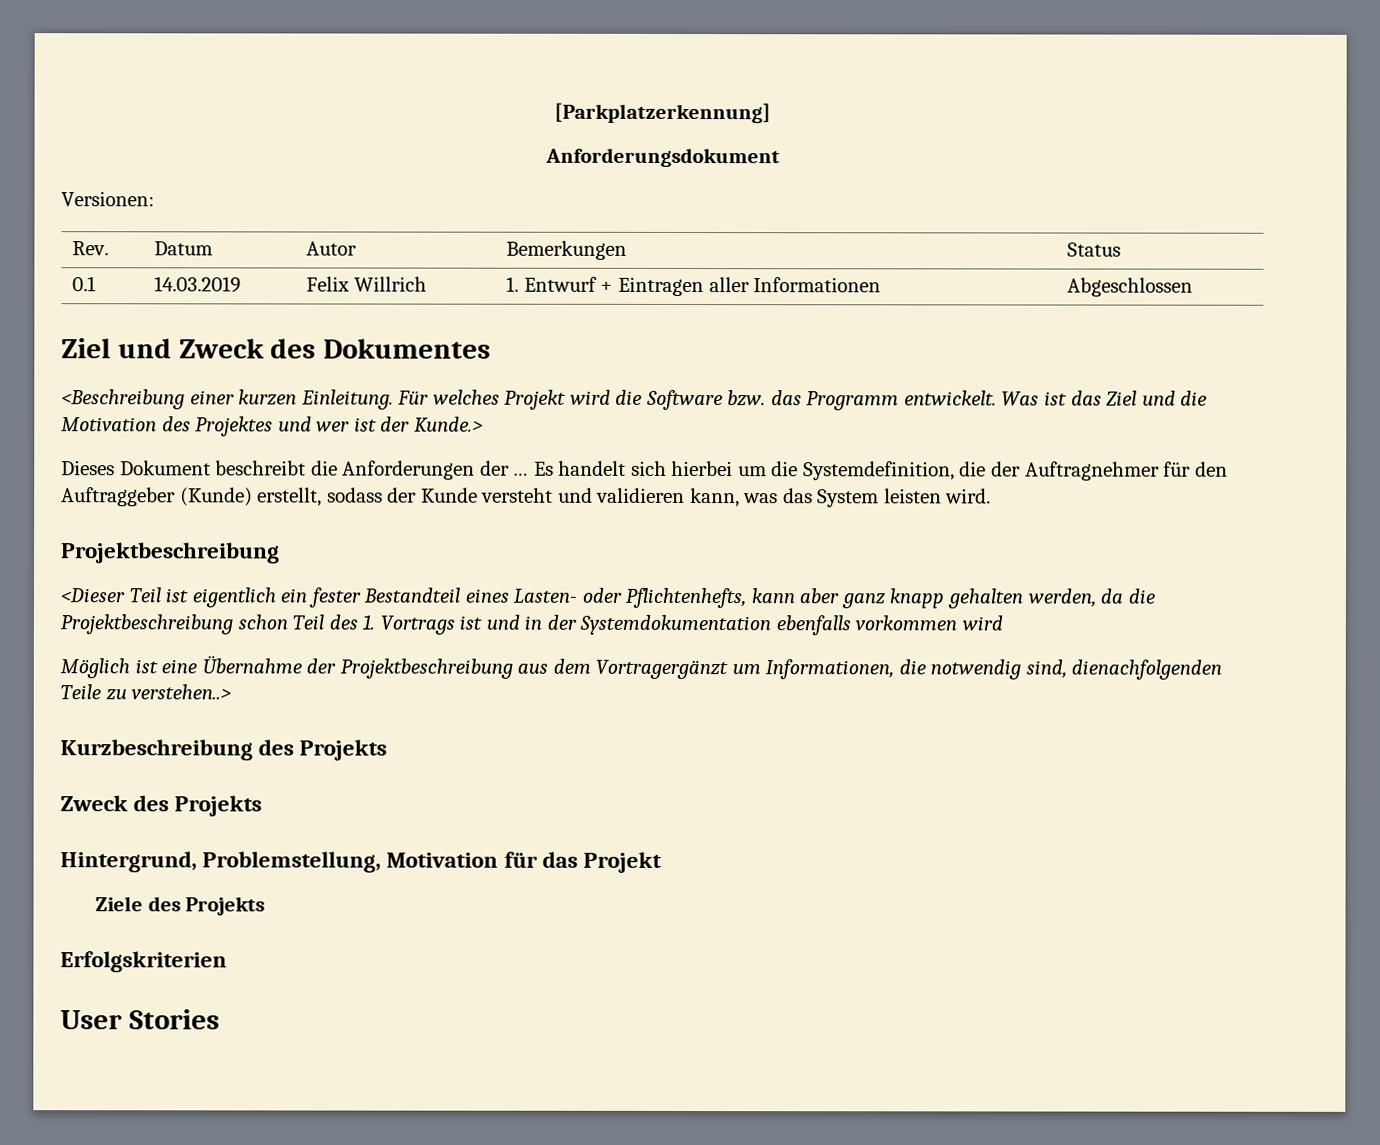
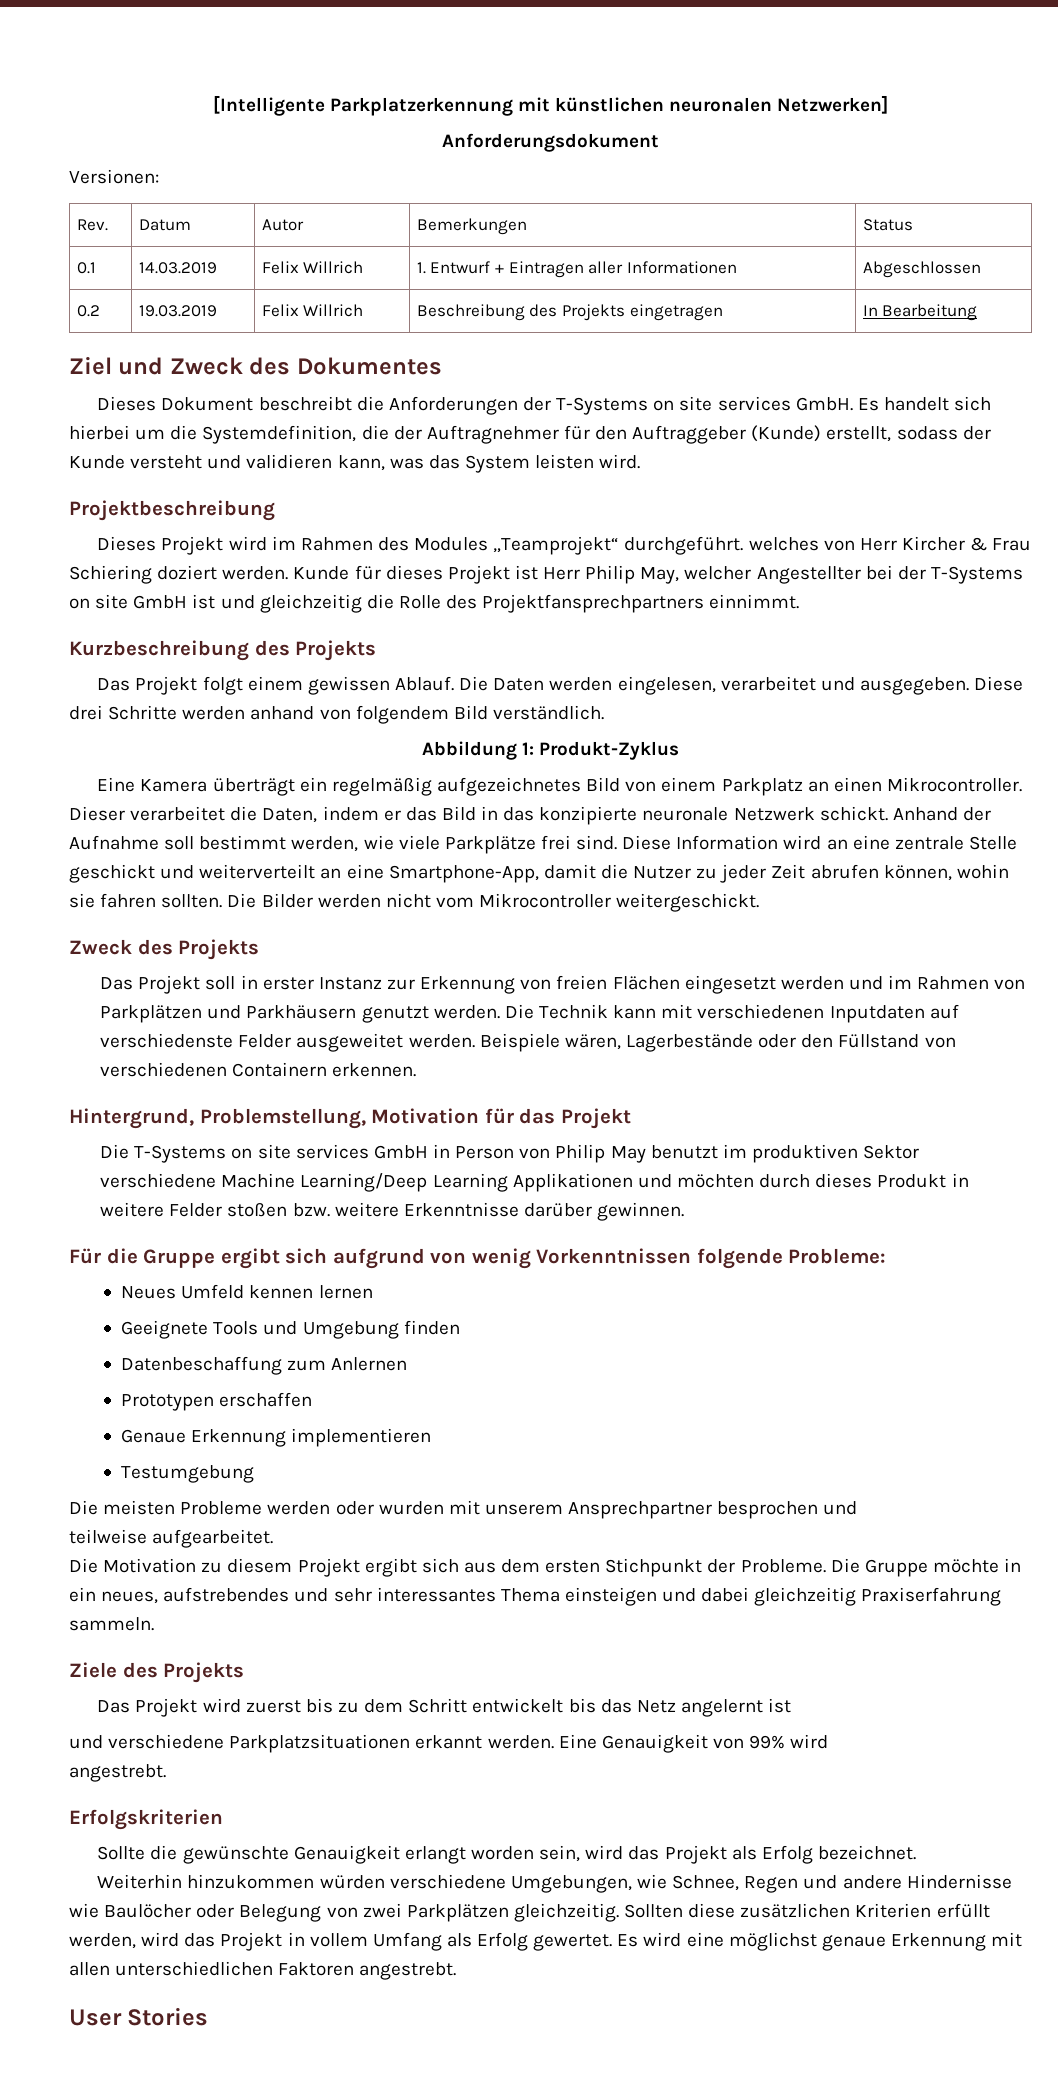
[554,102,771,124] [Parkplatzerkennung] -> [212,95,889,116] [Intelligente Parkplatzerkennung mit künstlichen neuronalen Netzwerken]
(1194, 287) none -> [76,305,100,317] [138,305,217,317] [261,304,364,317] [416,304,723,321] [862,304,978,321] // 0.2 | 19.03.2019 | Felix Willrich | Beschreibung des Projekts eingetragen | In Bearbeitung
[61,389,1208,411] [61,416,483,437] // <Beschreibung einer kurzen Einleitung. Für welches Projekt wird die Software bzw. das Programm entwickelt. Was ist das Ziel und die Motivation des Projektes und wer ist der Kunde.> -> (442, 366) none
[513,472,530,476] … -> [556,396,853,415] T-Systems on site services GmbH.
[60,587,1155,609] [60,614,1003,636] [60,655,1223,680] [60,684,232,701] [60,739,388,761] [60,795,263,817] <Dieser Teil ist eigentlich ein fester Bestandteil eines Lasten- oder Pflichtenhefts, kann aber ganz knapp gehalten werden, da die Projektbeschreibung schon Teil des 1. Vortrags ist und in der Systemdokumentation ebenfalls vorkommen wird // Möglich ist eine Übernahme der Projektbeschreibung aus dem Vortragergänzt um Informationen, die notwendig sind, dienachfolgenden Teile zu verstehen..> // Kurzbeschreibung des Projekts // Zweck des Projekts -> [97,536,1032,555] [69,565,1023,584] [69,594,800,613] [69,640,377,661] [97,676,1024,695] [69,705,604,724] [421,741,680,760] [97,777,1022,796] [69,806,991,825] [69,835,1017,854] [69,864,1009,883] [69,893,760,912] [69,939,260,960] [100,975,1026,994] [100,1004,959,1023] [100,1033,956,1052] [100,1062,417,1077] Dieses Projekt wird im Rahmen des Modules „Teamprojekt“ durchgeführt. welches von Herr Kircher & Frau Schiering doziert werden. Kunde für dieses Projekt ist Herr Philip May, welcher Angestellter bei der T-Systems on site GmbH ist und gleichzeitig die Rolle des Projektfansprechpartners einnimmt. // Kurzbeschreibung des Projekts // Das Projekt folgt einem gewissen Ablauf. Die Daten werden eingelesen, verarbeitet und ausgegeben. Diese drei Schritte werden anhand von folgendem Bild verständlich. // Abbildung 1: Produkt-Zyklus // Eine Kamera überträgt ein regelmäßig aufgezeichnetes Bild von einem Parkplatz an einen Mikrocontroller. Dieser verarbeitet die Daten, indem er das Bild in das konzipierte neuronale Netzwerk schickt. Anhand der Aufnahme soll bestimmt werden, wie viele Parkplätze frei sind. Diese Information wird an eine zentrale Stelle geschickt und weiterverteilt an eine Smartphone-App, damit die Nutzer zu jeder Zeit abrufen können, wohin sie fahren sollten. Die Bilder werden nicht vom Mikrocontroller weitergeschickt. // Zweck des Projekts // Das Projekt soll in erster Instanz zur Erkennung von freien Flächen eingesetzt werden und im Rahmen von Parkplätzen und Parkhäusern genutzt werden. Die Technik kann mit verschiedenen Inputdaten auf verschiedenste Felder ausgeweitet werden. Beispiele wären, Lagerbestände oder den Füllstand von verschiedenen Containern erkennen.
[95,896,266,916] [60,951,227,973] Ziele des Projekts // Erfolgskriterien -> [100,1144,920,1163] [100,1173,969,1192] [100,1202,685,1221] [69,1248,887,1269] [121,1284,373,1299] [121,1320,460,1339] [121,1356,408,1375] [121,1392,313,1411] [121,1428,432,1447] [121,1465,255,1483] [69,1500,858,1519] [69,1529,274,1548] [69,1558,1022,1577] [69,1587,1002,1606] [69,1617,154,1631] [69,1662,245,1683] [97,1698,792,1717] [69,1734,829,1753] [69,1764,166,1782] [69,1809,223,1830] [97,1845,916,1864] [97,1874,1012,1893] [69,1903,990,1922] [69,1932,1023,1951] [69,1961,457,1980] Die T-Systems on site services GmbH in Person von Philip May benutzt im produktiven Sektor verschiedene Machine Learning/Deep Learning Applikationen und möchten durch dieses Produkt in weitere Felder stoßen bzw. weitere Erkenntnisse darüber gewinnen. // Für die Gruppe ergibt sich aufgrund von wenig Vorkenntnissen folgende Probleme: // Neues Umfeld kennen lernen // Geeignete Tools und Umgebung finden // Datenbeschaffung zum Anlernen // Prototypen erschaffen // Genaue Erkennung implementieren // Testumgebung // Die meisten Probleme werden oder wurden mit unserem Ansprechpartner besprochen und // teilweise aufgearbeitet. // Die Motivation zu diesem Projekt ergibt sich aus dem ersten Stichpunkt der Probleme. Die Gruppe möchte in ein neues, aufstrebendes und sehr interessantes Thema einsteigen und dabei gleichzeitig Praxiserfahrung sammeln. // Ziele des Projekts // Das Projekt wird zuerst bis zu dem Schritt entwickelt bis das Netz angelernt ist // und verschiedene Parkplatzsituationen erkannt werden. Eine Genauigkeit von 99% wird // angestrebt. // Erfolgskriterien // Sollte die gewünschte Genauigkeit erlangt worden sein, wird das Projekt als Erfolg bezeichnet. // Weiterhin hinzukommen würden verschiedene Umgebungen, wie Schnee, Regen und andere Hindernisse wie Baulöcher oder Belegung von zwei Parkplätzen gleichzeitig. Sollten diese zusätzlichen Kriterien erfüllt werden, wird das Projekt in vollem Umfang als Erfolg gewertet. Es wird eine möglichst genaue Erkennung mit allen unterschiedlichen Faktoren angestrebt.

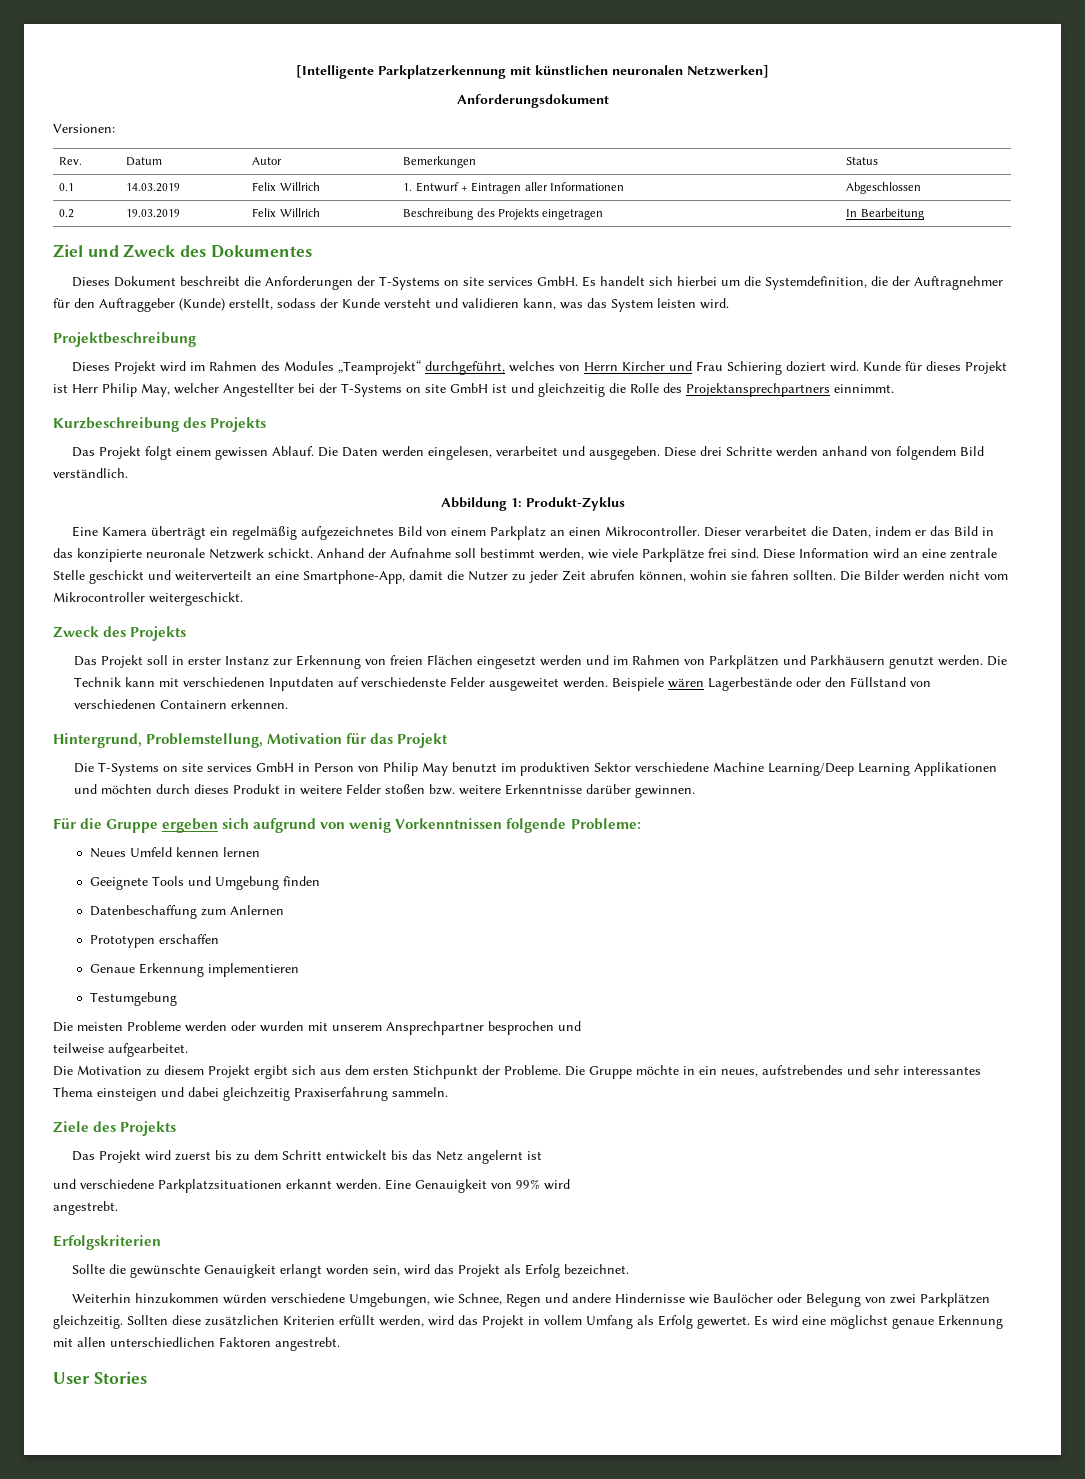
[624,536,744,555] durchgeführt. -> [424,361,505,375] durchgeführt,
[859,536,988,551] Herr Kircher & -> [583,361,692,371] Herrn Kircher und
[222,566,289,580] werden. -> [829,361,859,372] wird.
[482,594,705,613] Projektfansprechpartners -> [686,383,830,397] Projektansprechpartners
[564,1034,621,1050] wären, -> [668,678,705,688] wären
[220,1248,280,1269] ergibt -> [162,818,219,833] ergeben

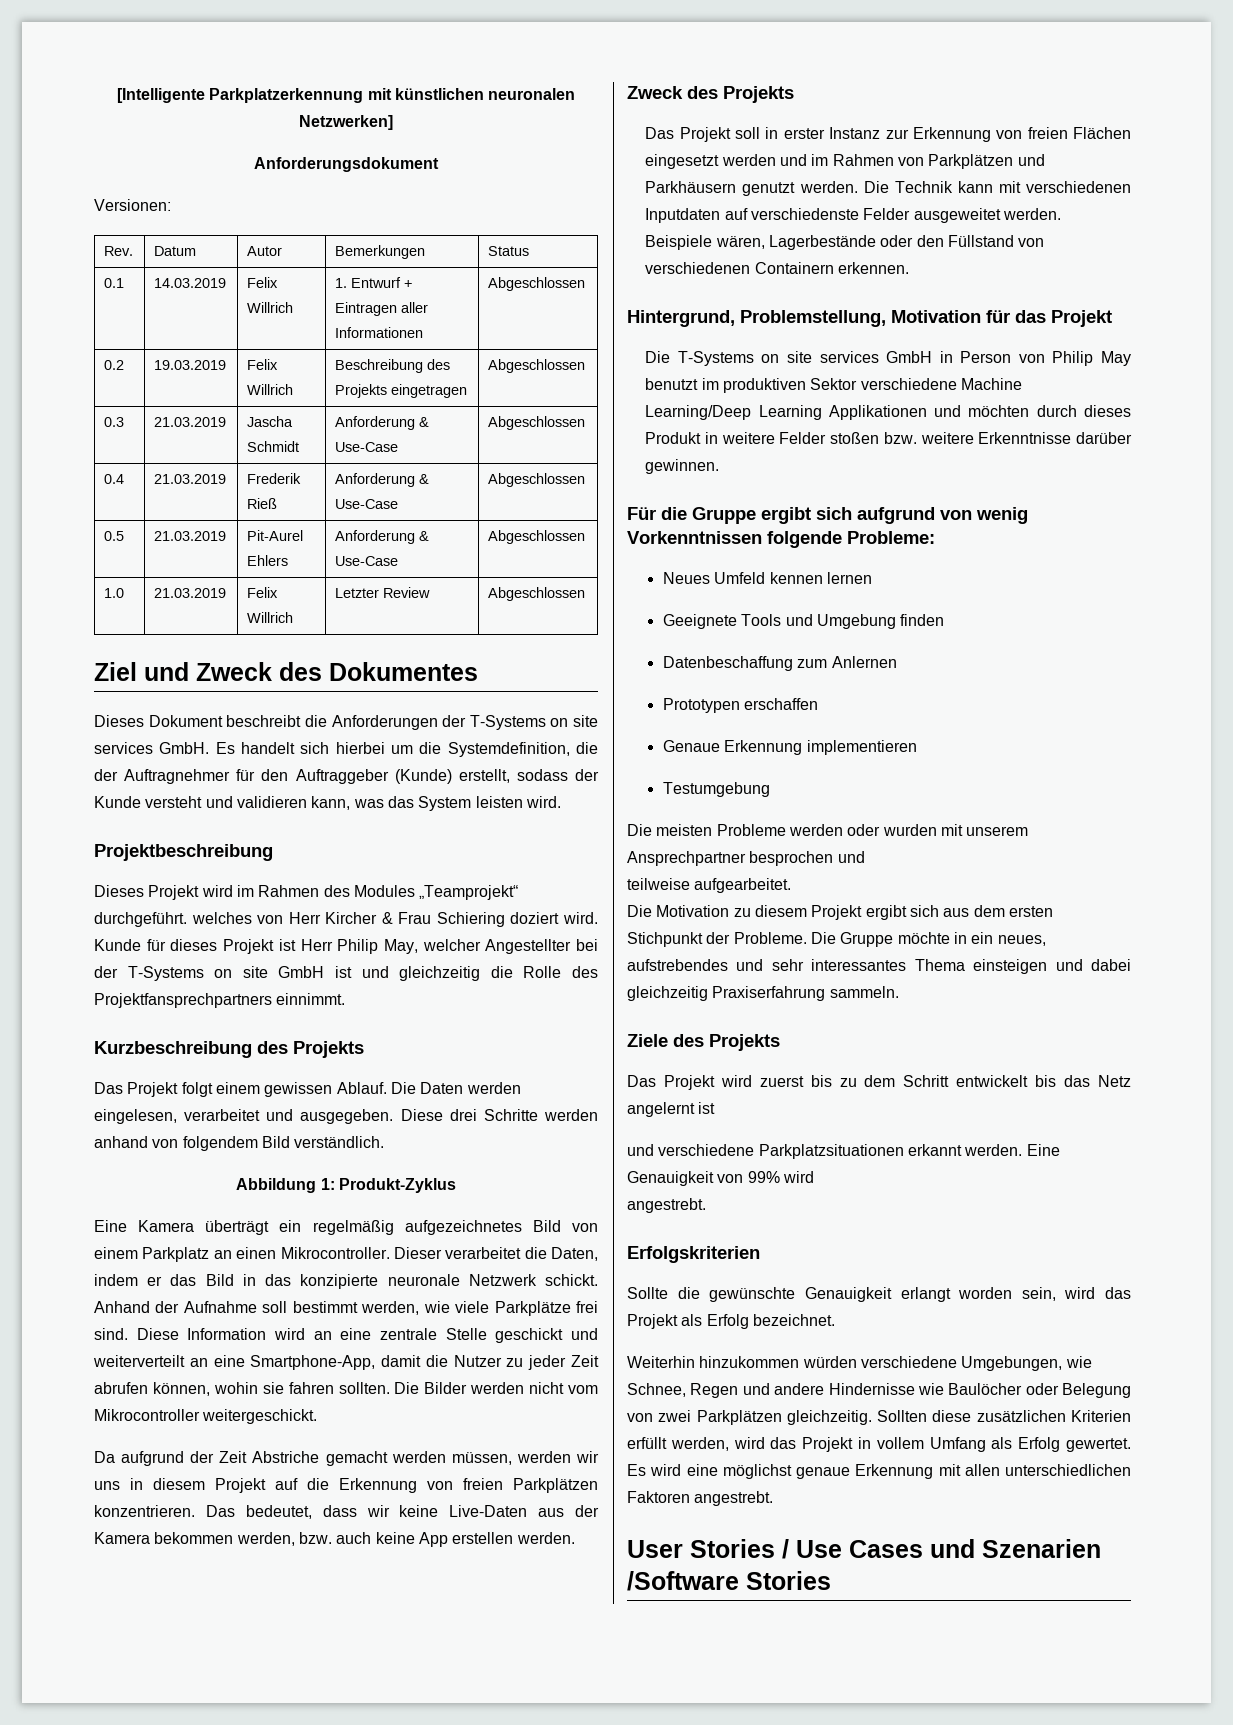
[846,208,924,220] In Bearbeitung -> [488,359,586,373] [104,417,125,427] [154,417,227,427] [247,416,294,427] [247,441,300,452] [335,416,430,430] [335,442,399,452] [488,416,586,430] [104,474,125,484] [154,474,227,484] [247,473,302,484] [247,498,278,509] [335,473,430,487] [335,499,399,509] [488,473,586,487] [104,531,125,541] [154,531,227,541] [247,530,304,541] [247,555,289,566] [335,530,430,544] [335,556,399,566] [488,530,586,544] [104,588,125,598] [154,588,227,598] [247,587,279,598] [247,612,294,623] [335,587,431,598] [488,587,586,601] Abgeschlossen // 0.3 | 21.03.2019 | Jascha Schmidt | Anforderung & Use-Case | Abgeschlossen // 0.4 | 21.03.2019 | Frederik Rieß | Anforderung & Use-Case | Abgeschlossen // 0.5 | 21.03.2019 | Pit-Aurel Ehlers | Anforderung & Use-Case | Abgeschlossen // 1.0 | 21.03.2019 | Felix Willrich | Letzter Review | Abgeschlossen
[424,361,505,375] durchgeführt, -> [94,912,187,927] durchgeführt.
[583,361,692,371] Herrn Kircher und -> [288,912,393,924] Herr Kircher &
[686,383,830,397] Projektansprechpartners -> [94,993,272,1008] Projektfansprechpartners
(243, 599) none -> [94,1451,599,1466] [94,1478,598,1493] [94,1505,599,1519] [94,1532,575,1547] // Da aufgrund der Zeit Abstriche gemacht werden müssen, werden wir uns in diesem Projekt auf die Erkennung von freien Parkplätzen konzentrieren. Das bedeutet, dass wir keine Live-Daten aus der Kamera bekommen werden, bzw. auch keine App erstellen werden.
[668,678,705,688] wären -> [715,236,765,249] wären,
[162,818,219,833] ergeben -> [761,507,811,524] ergibt
(147, 1377) none -> [782,1539,1101,1559] [627,1571,831,1591] / Use Cases und Szenarien /Software Stories

